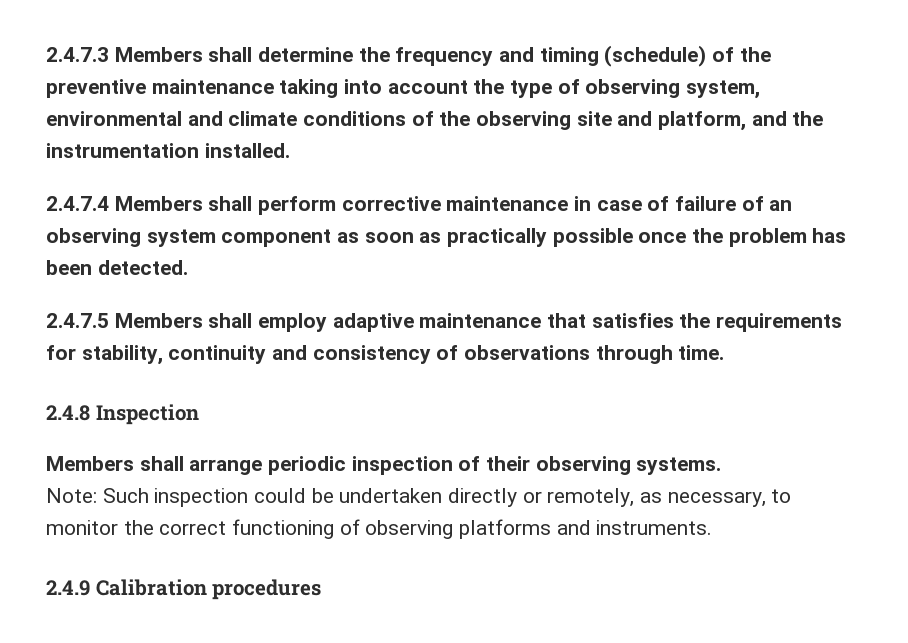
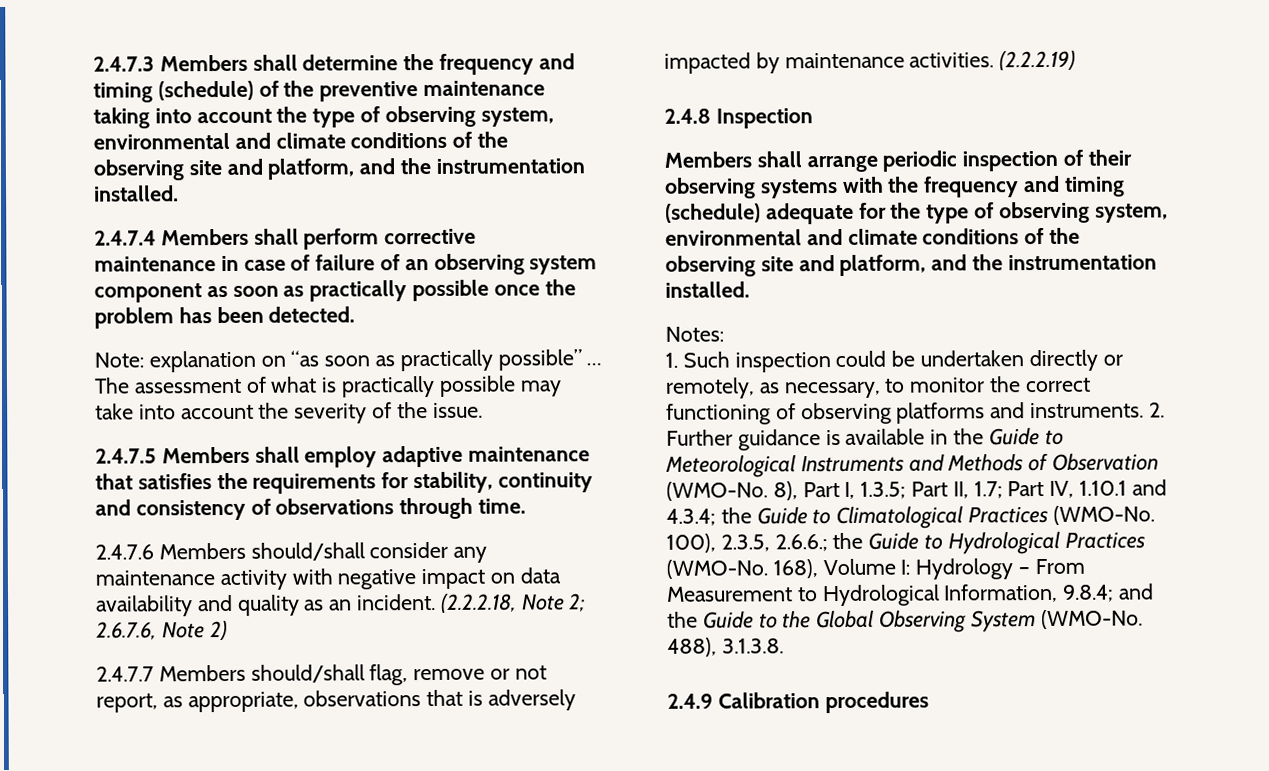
(188, 267) none -> [94,349,603,373] [94,375,562,398] [95,402,483,424] // Note: explanation on “as soon as practically possible” … The assessment of what is practically possible may take into account the severity of the issue.
(725, 352) none -> [95,541,488,563] [95,567,561,591] [96,592,587,617] [96,619,228,641] [96,664,547,686] [96,689,576,713] [664,49,1077,74] // 2.4.7.6 Members should/shall consider any maintenance activity with negative impact on data availability and quality as an incident. (2.2.2.18, Note 2; 2.6.7.6, Note 2) // 2.4.7.7 Members should/shall flag, remove or not report, as appropriate, observations that is adversely impacted by maintenance activities. (2.2.2.19)
[636,457,722,475] [46,488,97,503] systems. // Note: -> [759,175,1125,199] [665,201,1168,225] [665,227,1081,246] [665,254,1157,277] [665,281,750,298] [665,326,724,342] [665,352,678,368] systems with the frequency and timing (schedule) adequate for the type of observing system, environmental and climate conditions of the observing site and platform, and the instrumentation installed. // Notes: // 1.
(713, 527) none -> [1148,402,1165,418] [666,427,1064,451] [665,452,1160,478] [666,479,1167,501] [666,505,1155,530] [666,530,1145,555] [666,558,1085,580] [666,583,1155,607] [667,609,1143,633] [667,637,784,657] 2. Further guidance is available in the Guide to Meteorological Instruments and Methods of Observation (WMO-No. 8), Part I, 1.3.5; Part II, 1.7; Part IV, 1.10.1 and 4.3.4; the Guide to Climatological Practices (WMO-No. 100), 2.3.5, 2.6.6.; the Guide to Hydrological Practices (WMO-No. 168), Volume I: Hydrology – From Measurement to Hydrological Information, 9.8.4; and the Guide to the Global Observing System (WMO-No. 488), 3.1.3.8.

